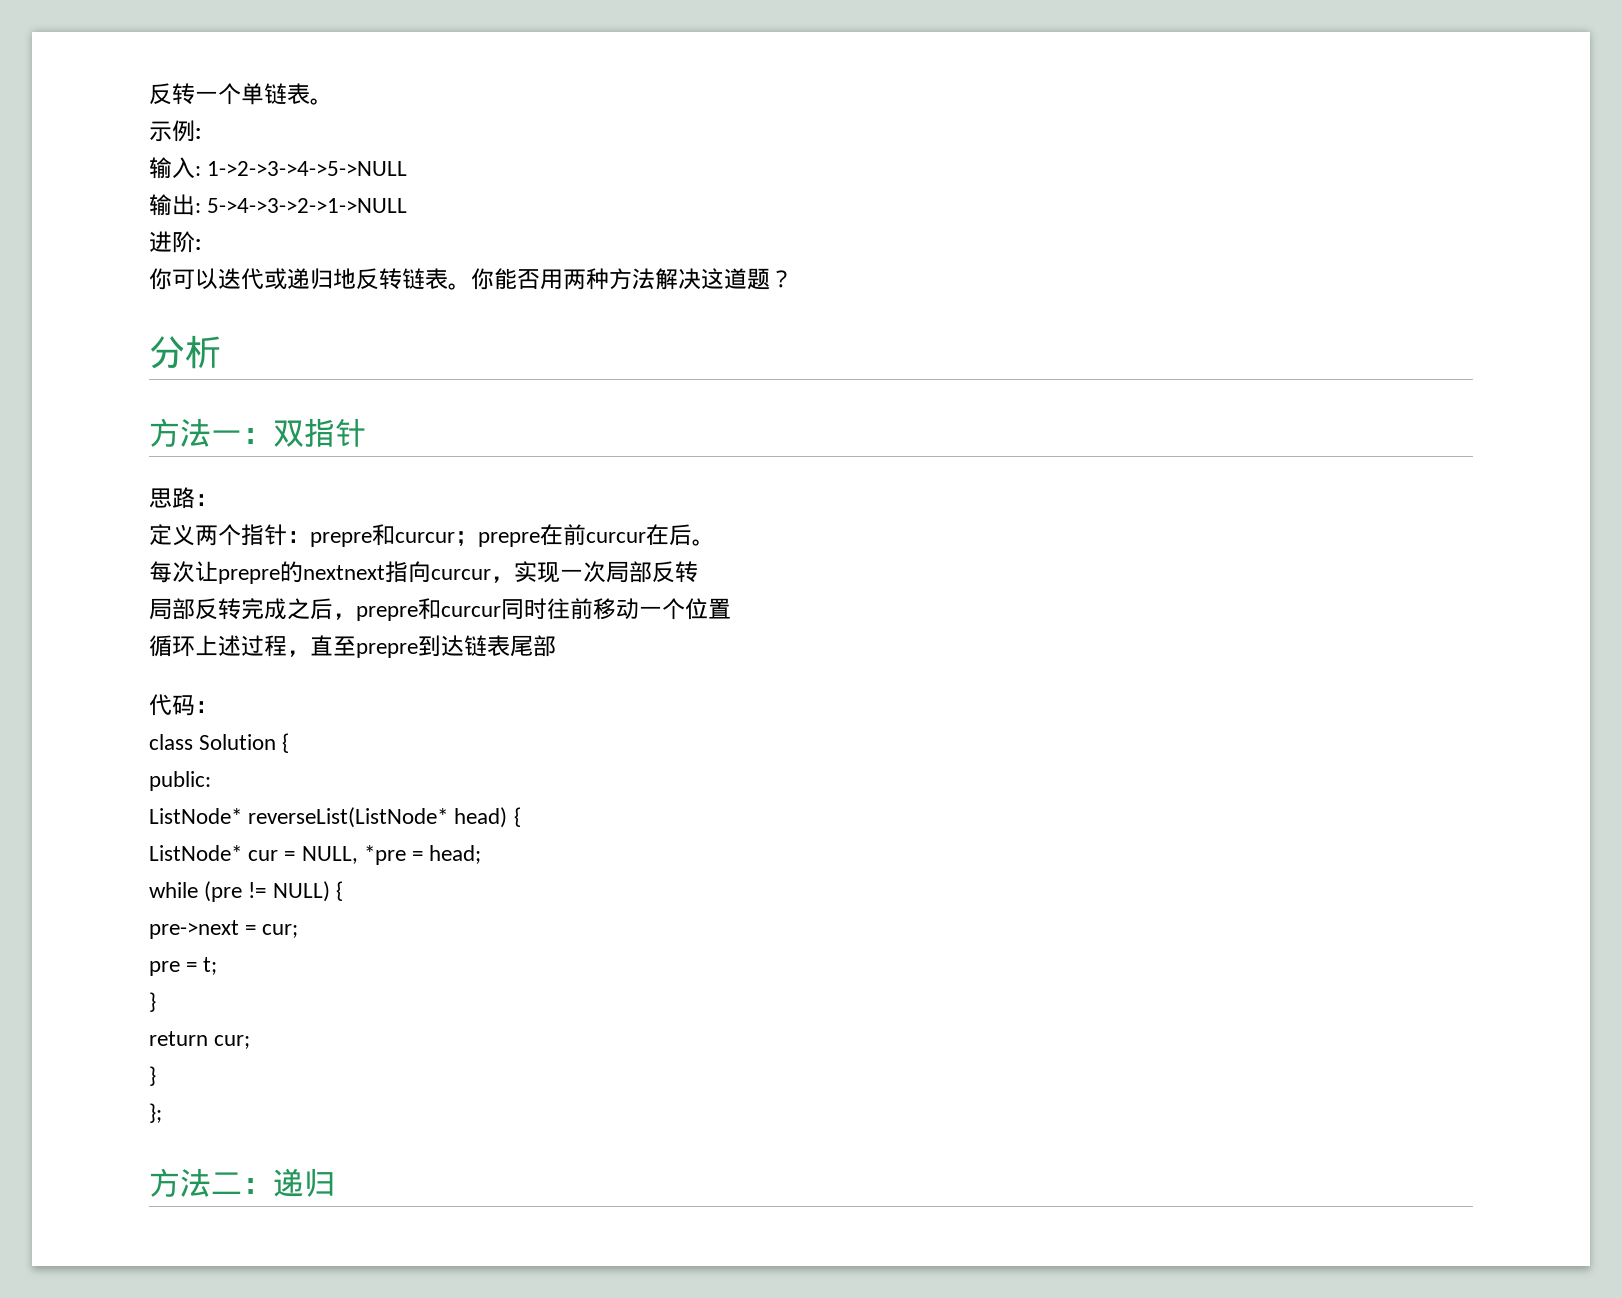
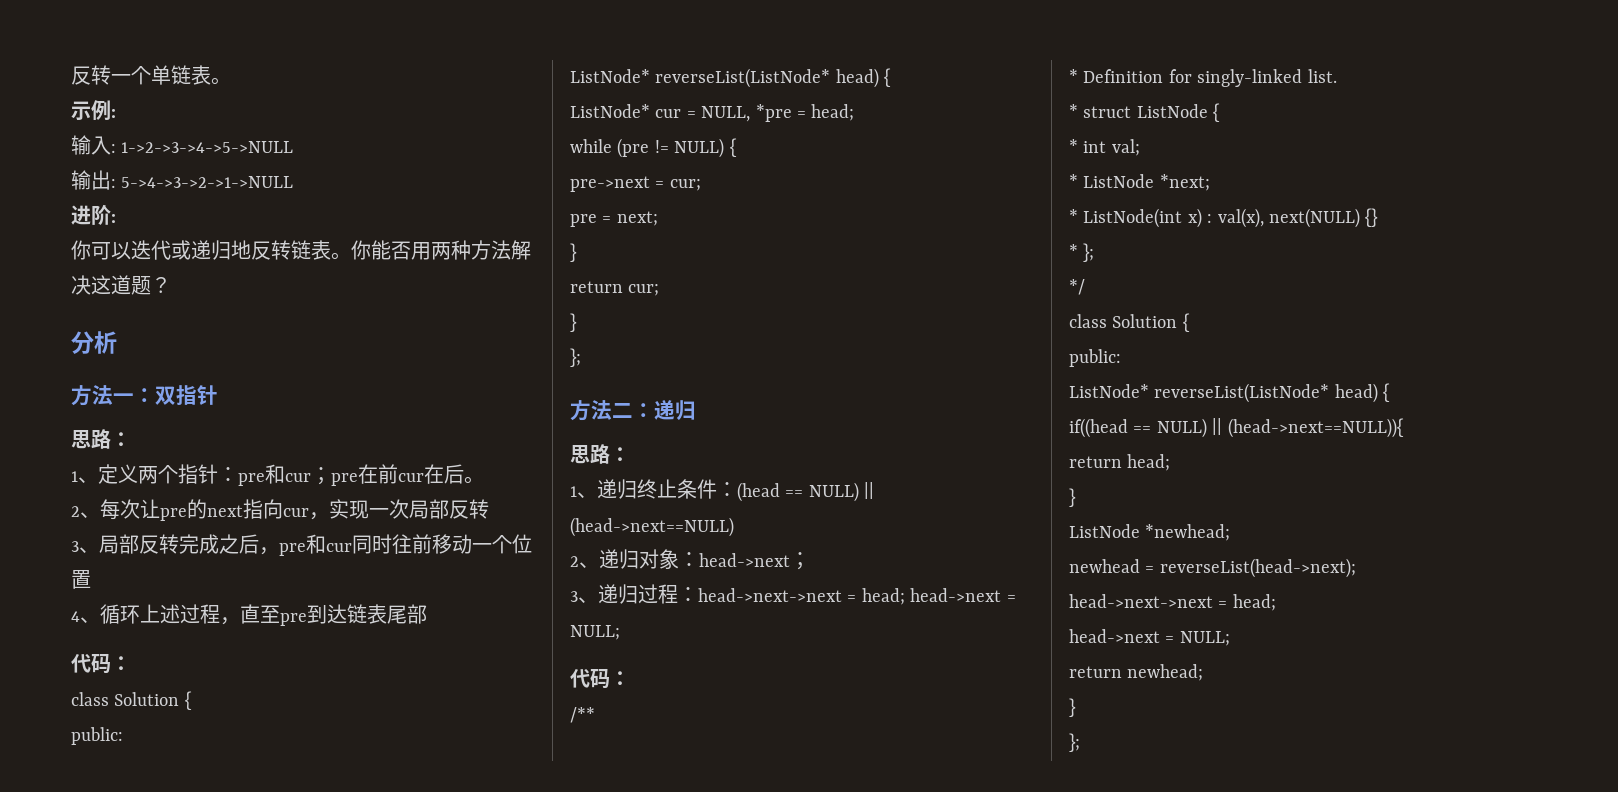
(218, 500) none -> [71,471,98,483] 1、
[310,524,715,547] [149,561,491,584] prepre和curcur；prepre在前curcur在后。 // 每次让prepre的nextnext指向curcur -> [238,464,484,486] [71,499,309,521] pre和cur；pre在前cur在后。 // 2、每次让pre的next指向cur
(698, 572) none -> [71,541,99,553] 3、
[356,598,501,621] prepre和curcur -> [279,534,352,556] pre和cur
(731, 608) none -> [71,611,100,623] 4、
[356,643,418,658] prepre -> [280,613,307,626] pre
[203,957,218,975] t; -> [616,211,658,226] next;
(335, 1182) none -> [570,444,630,464] [570,479,875,502] [570,517,734,537] [570,549,810,570] [570,584,1016,605] [570,625,620,640] [570,668,630,689] [570,707,595,723] [1069,69,1337,87] [1069,103,1221,122] [1069,139,1140,156] [1069,174,1210,191] [1069,208,1379,228] [1069,243,1095,262] [1069,279,1085,295] [1069,313,1190,332] [1069,349,1121,367] [1069,383,1391,403] [1069,418,1404,438] [1069,454,1171,471] [1069,488,1076,507] [1069,524,1231,541] [1069,558,1356,578] [1069,594,1276,611] [1069,629,1230,646] [1069,664,1204,681] [1069,698,1076,717] [1069,733,1080,752] // 思路： // 1、递归终止条件：(head == NULL) || (head->next==NULL) // 2、递归对象：head->next； // 3、递归过程：head->next->next = head; head->next = NULL; // 代码： // /** // * Definition for singly-linked list. // * struct ListNode { // * int val; // * ListNode *next; // * ListNode(int x) : val(x), next(NULL) {} // * }; // */ // class Solution { // public: // ListNode* reverseList(ListNode* head) { // if((head == NULL) || (head->next==NULL)){ // return head; // } // ListNode *newhead; // newhead = reverseList(head->next); // head->next->next = head; // head->next = NULL; // return newhead; // } // };

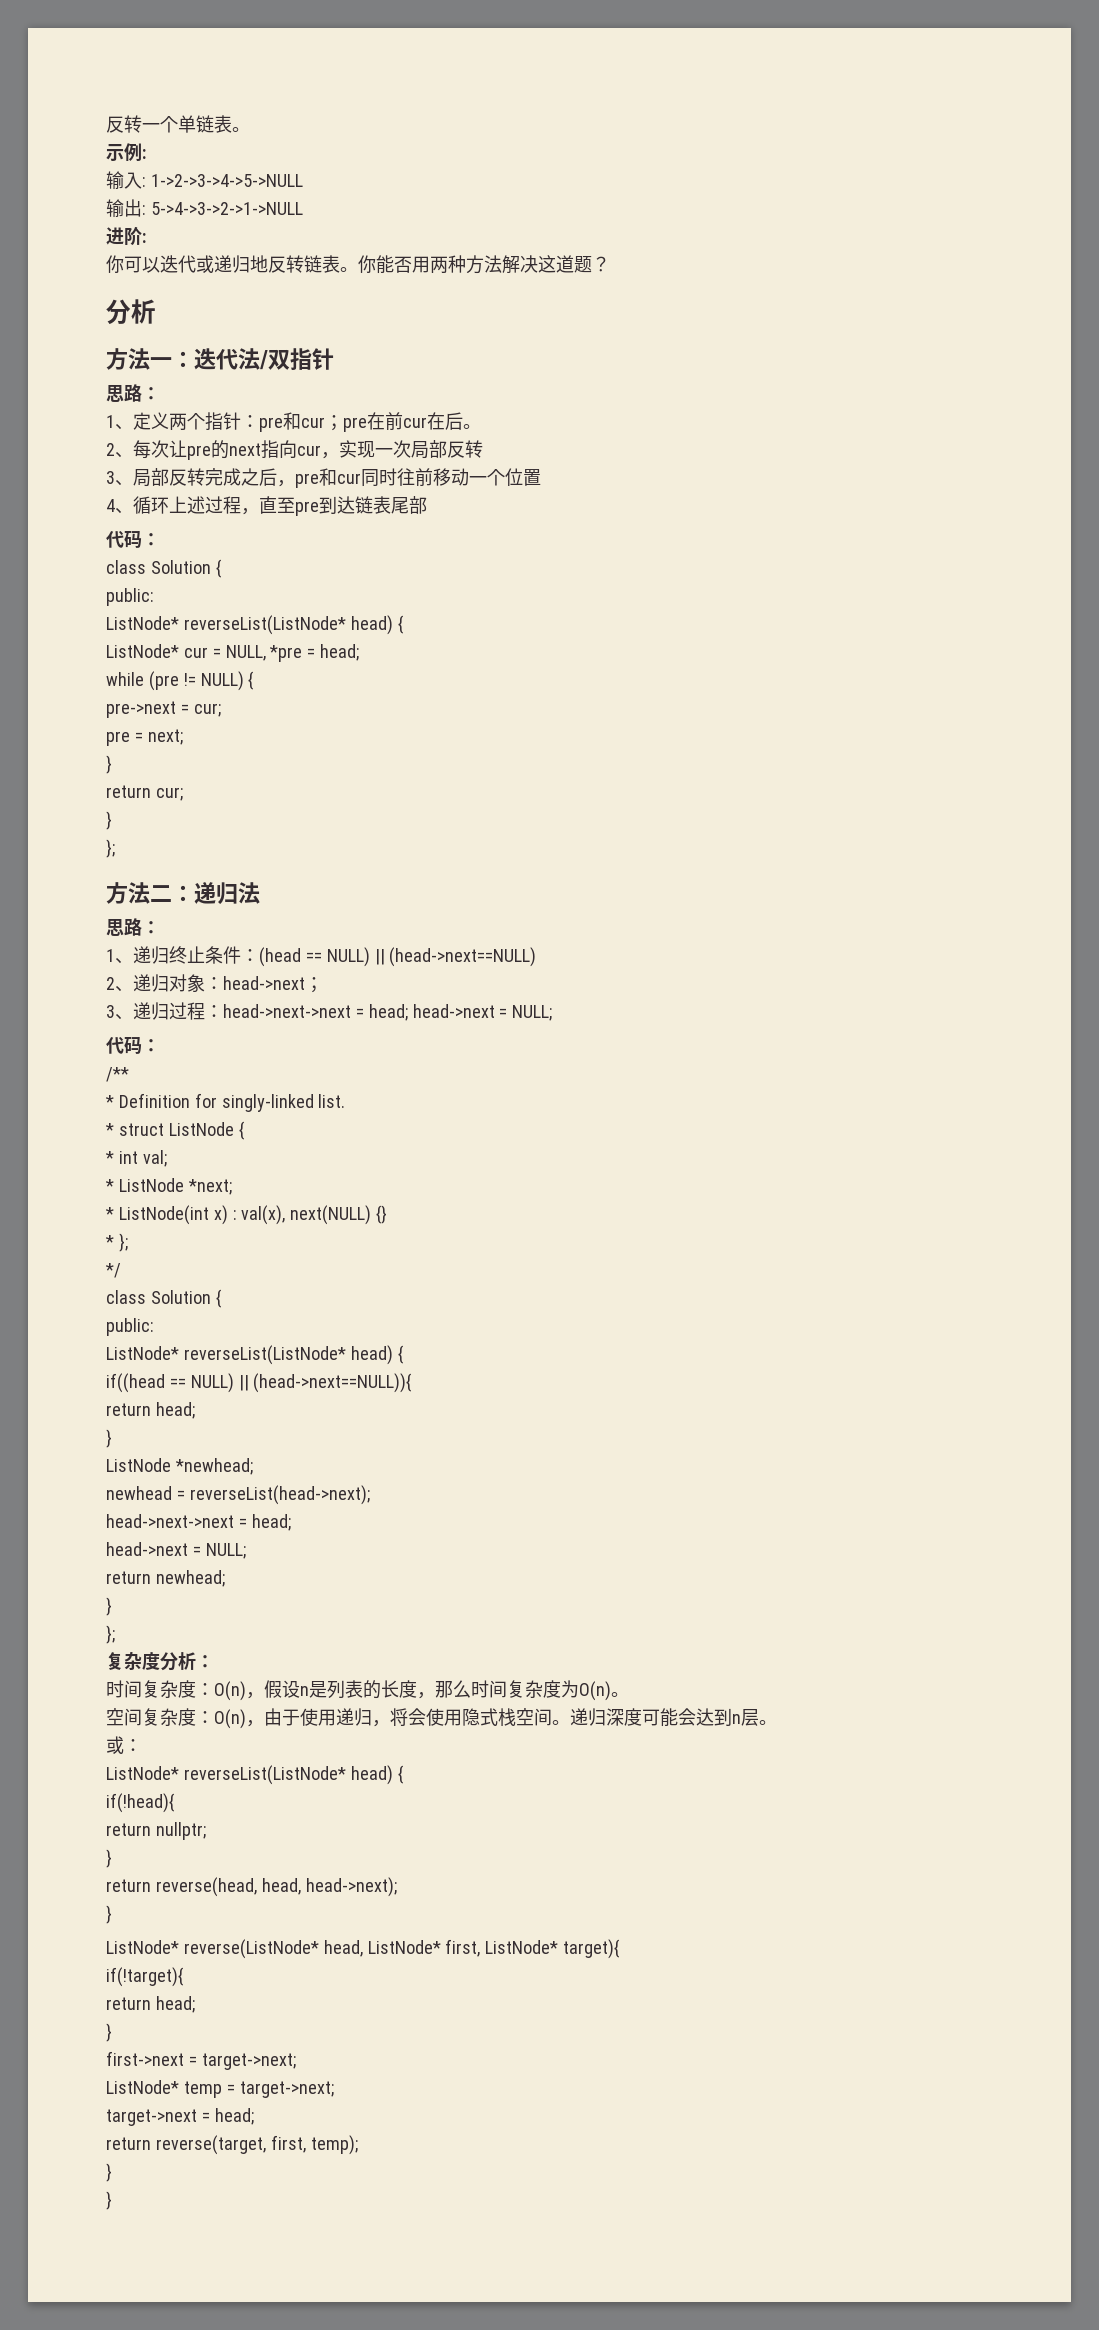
(155, 395) none -> [194,348,268,370] 迭代法/
(696, 410) none -> [238,882,260,904] 法
(1080, 742) none -> [106,1652,214,1671] [106,1680,629,1701] [106,1708,777,1729] [106,1736,142,1754] [106,1765,404,1785] [106,1793,175,1813] [106,1822,206,1840] [106,1849,112,1868] [106,1877,397,1897] [106,1905,112,1924] [106,1939,621,1959] [106,1967,184,1987] [106,1996,195,2013] [106,2023,112,2042] [106,2051,296,2070] [106,2080,334,2098] [106,2108,254,2126] [106,2135,358,2155] [106,2163,112,2182] [106,2191,112,2210] // 复杂度分析： // 时间复杂度：O(n)，假设n是列表的长度，那么时间复杂度为O(n)。 // 空间复杂度：O(n)，由于使用递归，将会使用隐式栈空间。递归深度可能会达到n层。 // 或： // ListNode* reverseList(ListNode* head) { // if(!head){ // return nullptr; // } // return reverse(head, head, head->next); // } // ListNode* reverse(ListNode* head, ListNode* first, ListNode* target){ // if(!target){ // return head; // } // first->next = target->next; // ListNode* temp = target->next; // target->next = head; // return reverse(target, first, temp); // } // }

